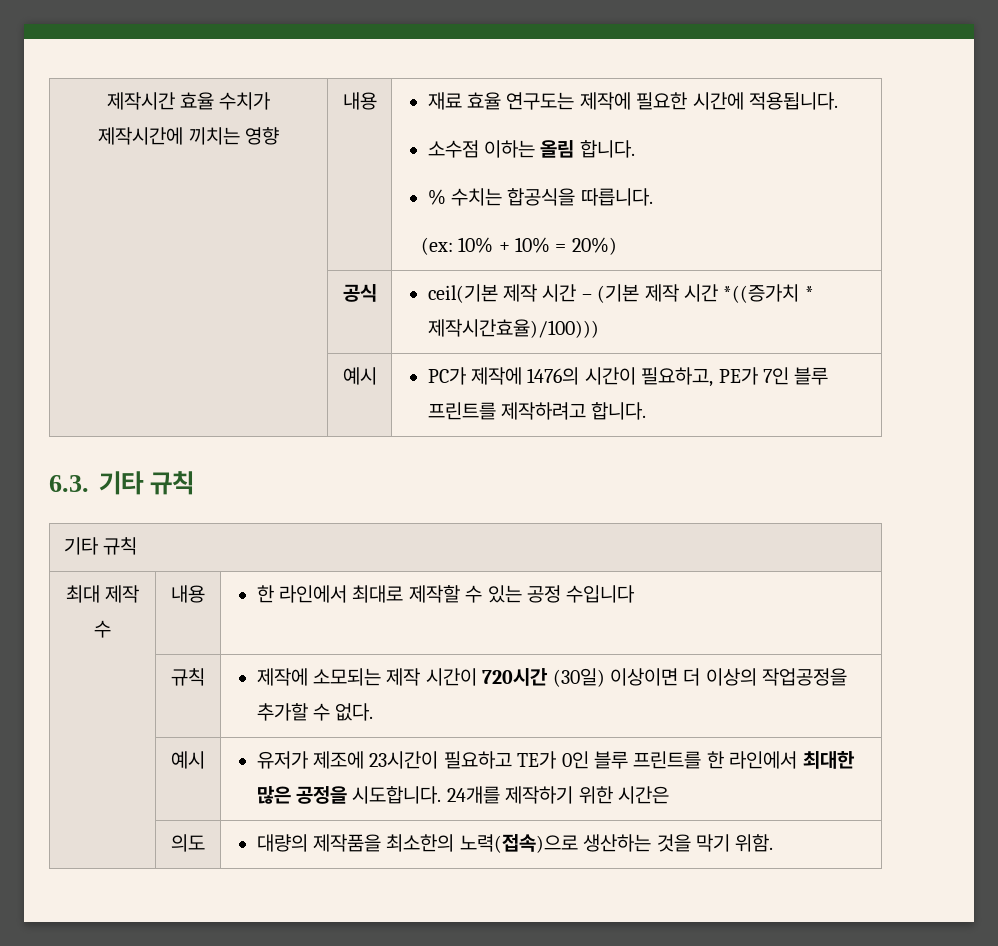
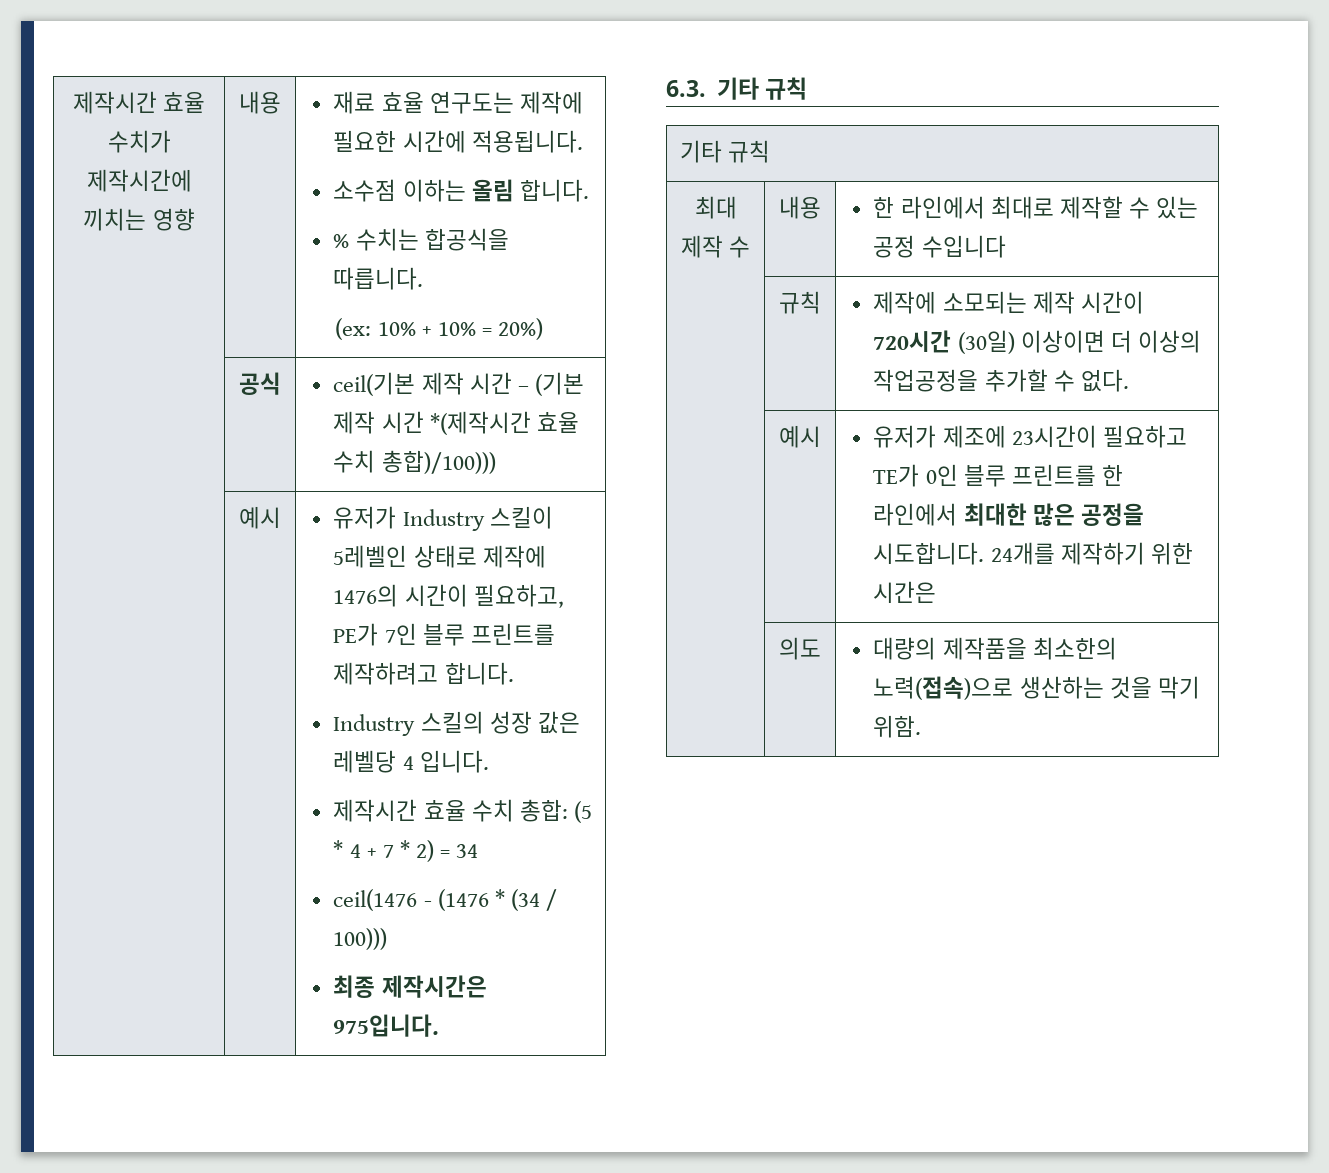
[723,284,814,303] [427,319,599,338] [342,367,377,385] [427,367,466,385] *((증가치 * 제작시간효율)/100))) // | 예시 | PC가 -> [429,411,579,435] [333,450,496,474] [239,506,281,529] [333,506,553,531] [333,545,477,568] *(제작시간 효율 수치 총합)/100))) // | 예시 | 유저가 Industry 스킬이 5레벨인 상태로
(647, 411) none -> [333,711,580,736] [333,750,489,773] [333,799,592,823] [333,840,478,862] [333,889,557,911] [333,928,388,950] [333,975,487,998] [333,1014,440,1037] // Industry 스킬의 성장 값은 레벨당 4 입니다. // 제작시간 효율 수치 총합: (5 * 4 + 7 * 2) = 34 // ceil(1476 - (1476 * (34 / 100))) // 최종 제작시간은 975입니다.

